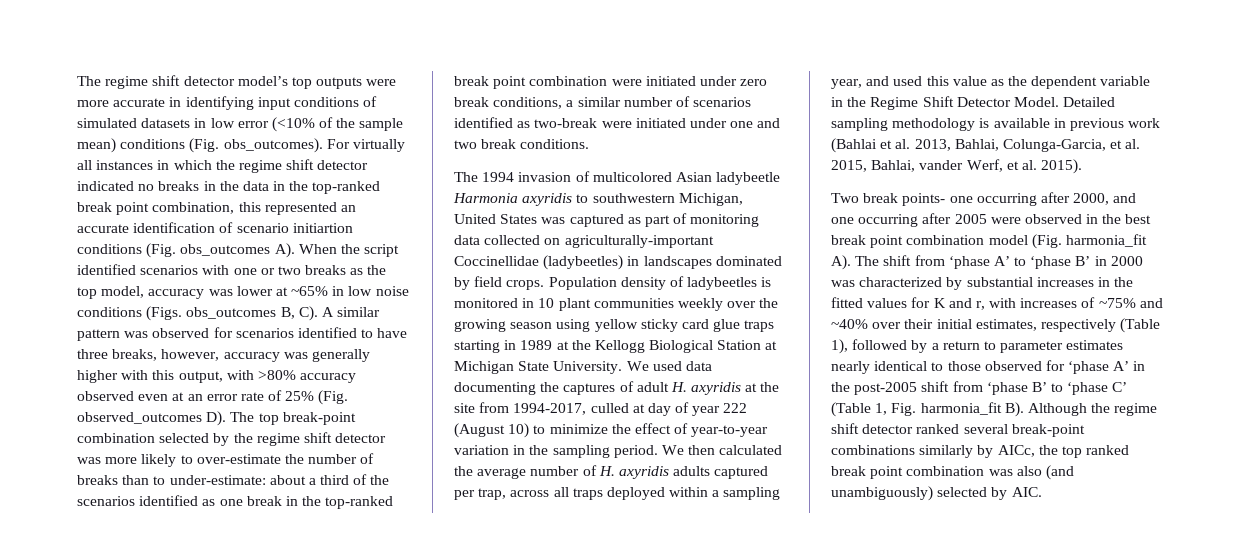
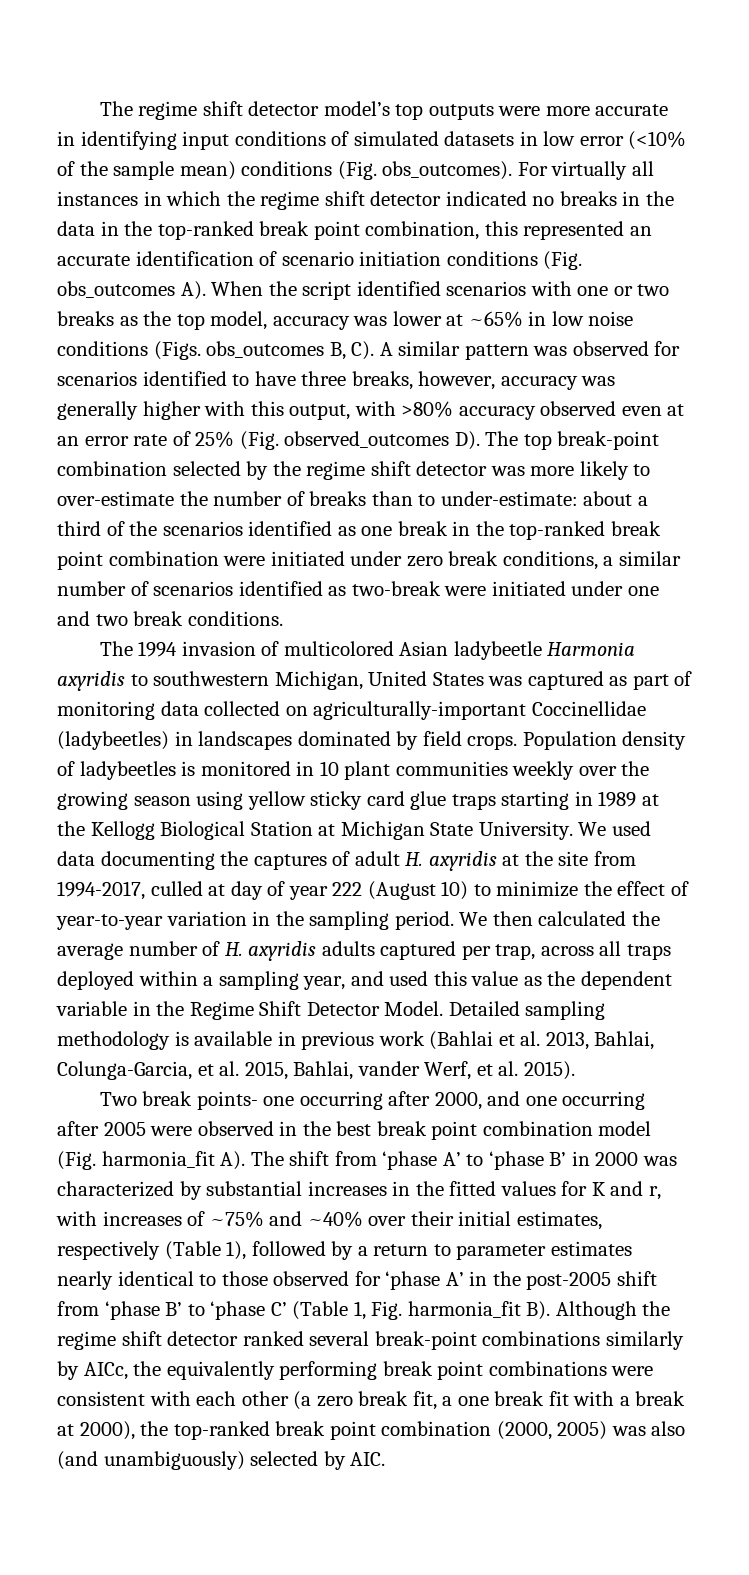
[292,223,353,233] initiartion -> [359,251,442,266] initiation
[1061,445,1130,458] [831,466,985,479] top ranked break point combination -> [166,1361,654,1380] [57,1391,686,1410] [57,1421,608,1440] equivalently performing break point combinations were consistent with each other (a zero break fit, a one break fit with a break at 2000), the top-ranked break point combination (2000, 2005)

